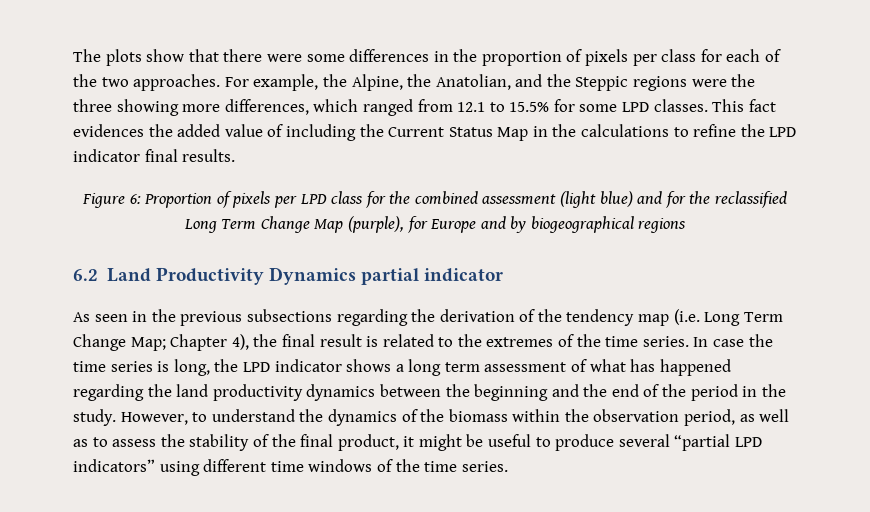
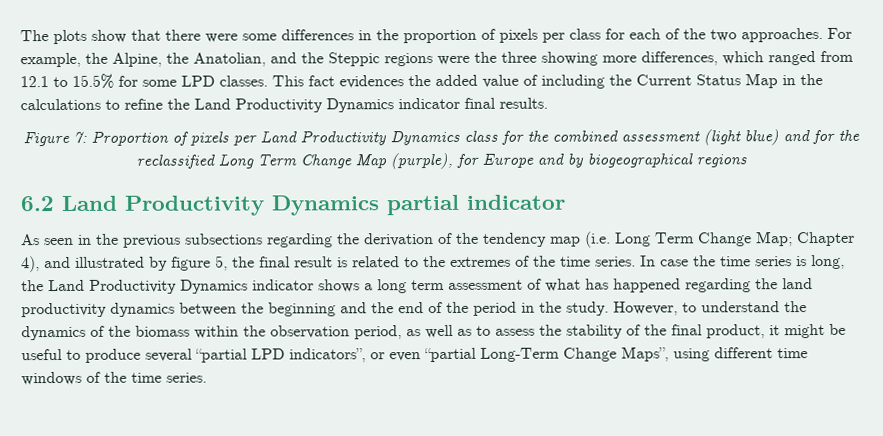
[769,127,797,137] LPD -> [194,98,394,113] Land Productivity Dynamics
[129,194,141,204] 6: -> [73,131,87,143] 7:
[299,194,327,204] LPD -> [260,130,460,146] Land Productivity Dynamics
(249, 342) none -> [44,255,228,271] and illustrated by figure 5,
[242,362,270,372] LPD -> [48,279,248,294] Land Productivity Dynamics
[73,459,155,472] indicators” -> [289,346,669,363] indicators”, or even “partial Long-Term Change Maps”,

